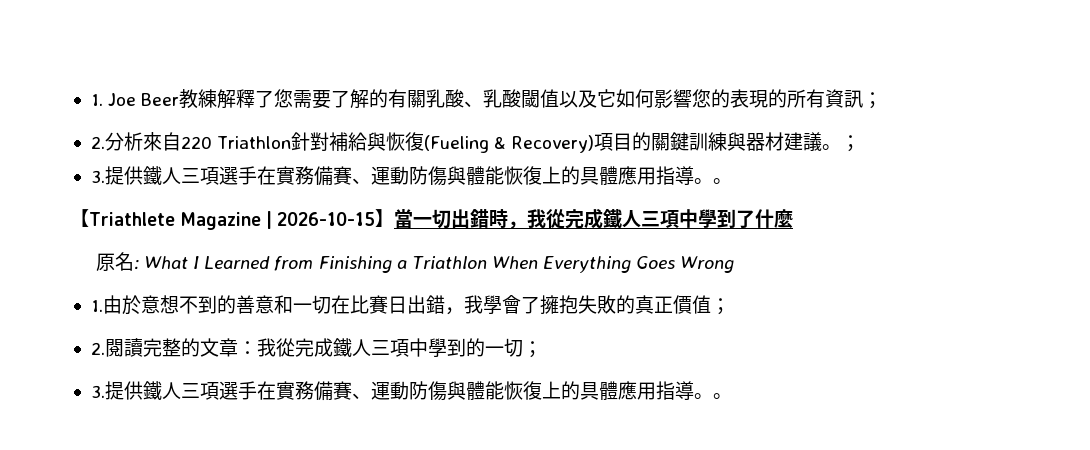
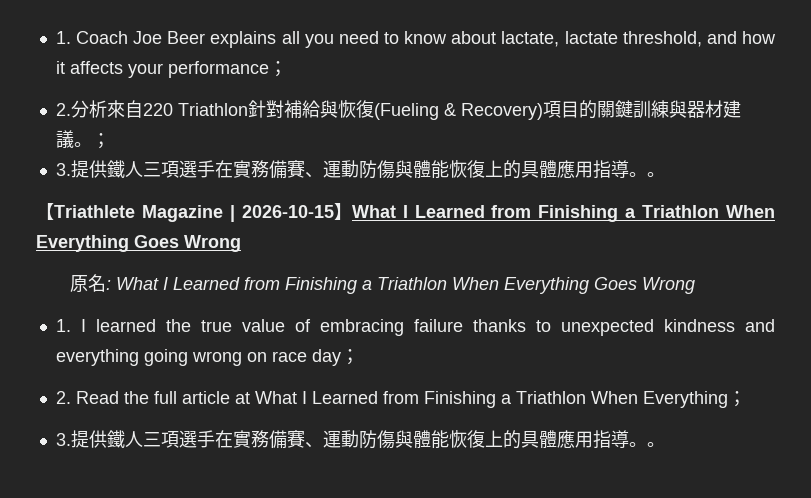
[90,94,103,106] 1. -> [55,31,128,44] 1. Coach
[179,89,864,109] 教練解釋了您需要了解的有關乳酸、乳酸閾值以及它如何影響您的表現的所有資訊 -> [210,31,776,48] [55,61,269,78] explains all you need to know about lactate, lactate threshold, and how it affects your performance
[394,208,794,229] 當一切出錯時，我從完成鐵人三項中學到了什麼 -> [351,205,775,222] [36,235,241,252] What I Learned from Finishing a Triathlon When Everything Goes Wrong
[102,295,730,315] [90,338,523,357] 由於意想不到的善意和一切在比賽日出錯，我學會了擁抱失敗的真正價值； // 2.閱讀完整的文章：我從完成鐵人三項中學到的一切 -> [80,319,775,336] [55,349,359,366] [55,391,728,408] I learned the true value of embracing failure thanks to unexpected kindness and everything going wrong on race day； // 2. Read the full article at What I Learned from Finishing a Triathlon When Everything

